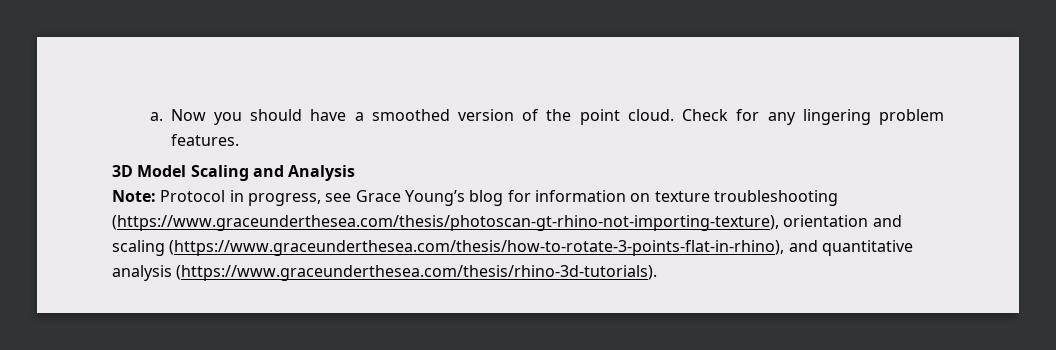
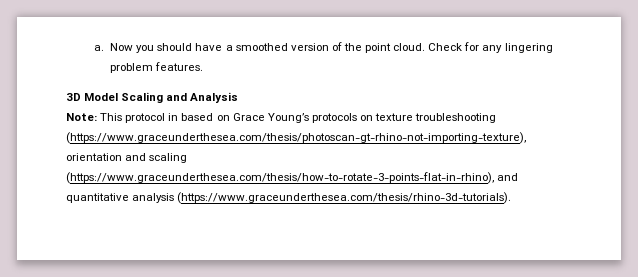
[160,190,626,206] Protocol in progress, see Grace Young’s blog for information -> [100,113,357,123] This protocol in based on Grace Young’s protocols

